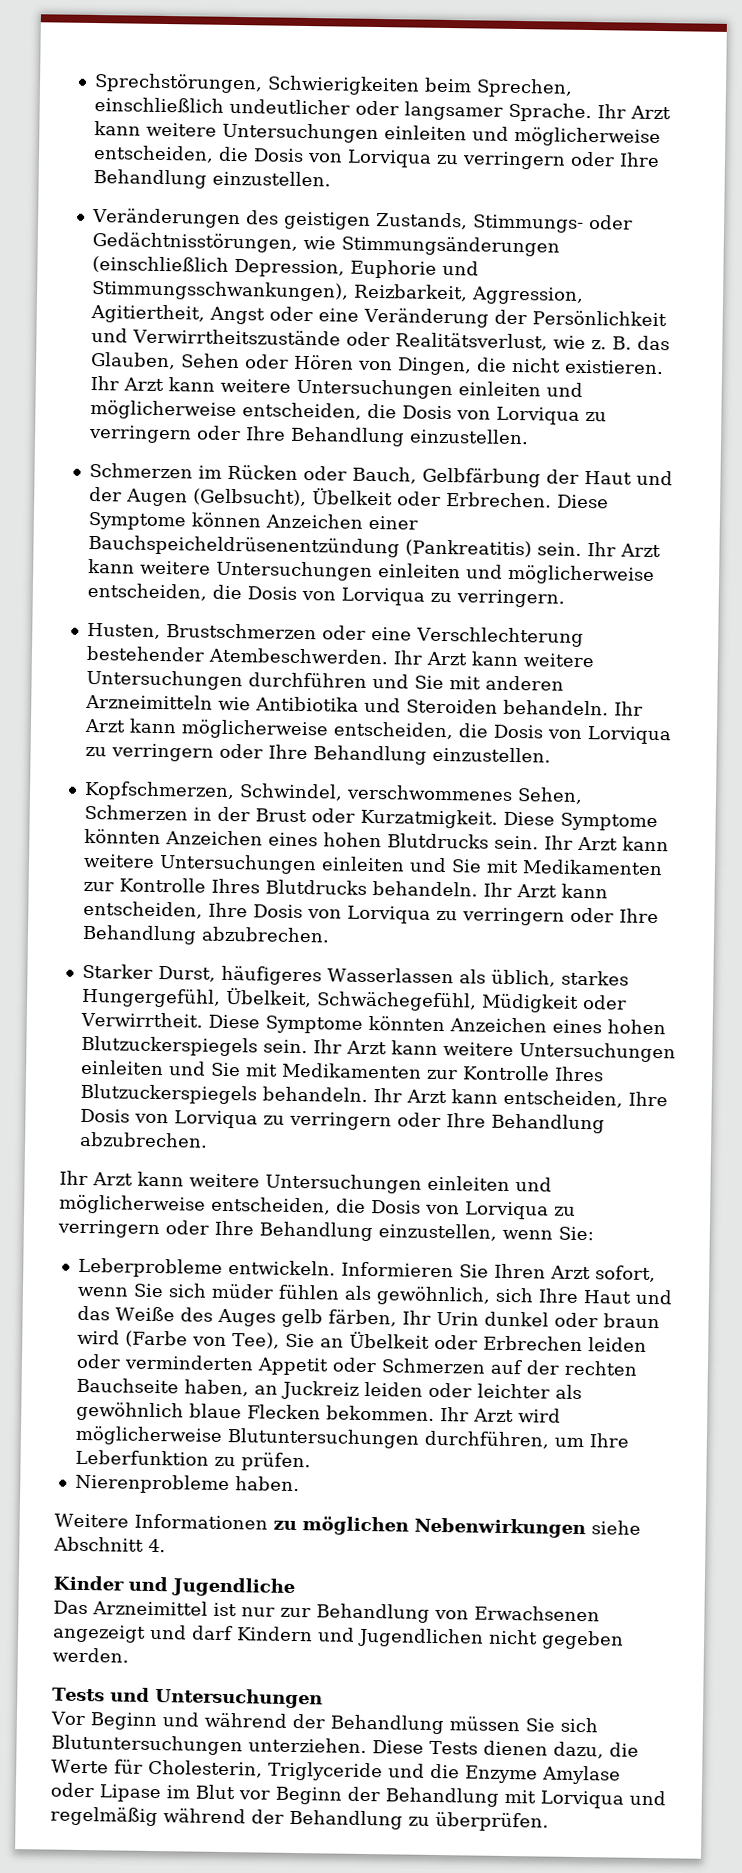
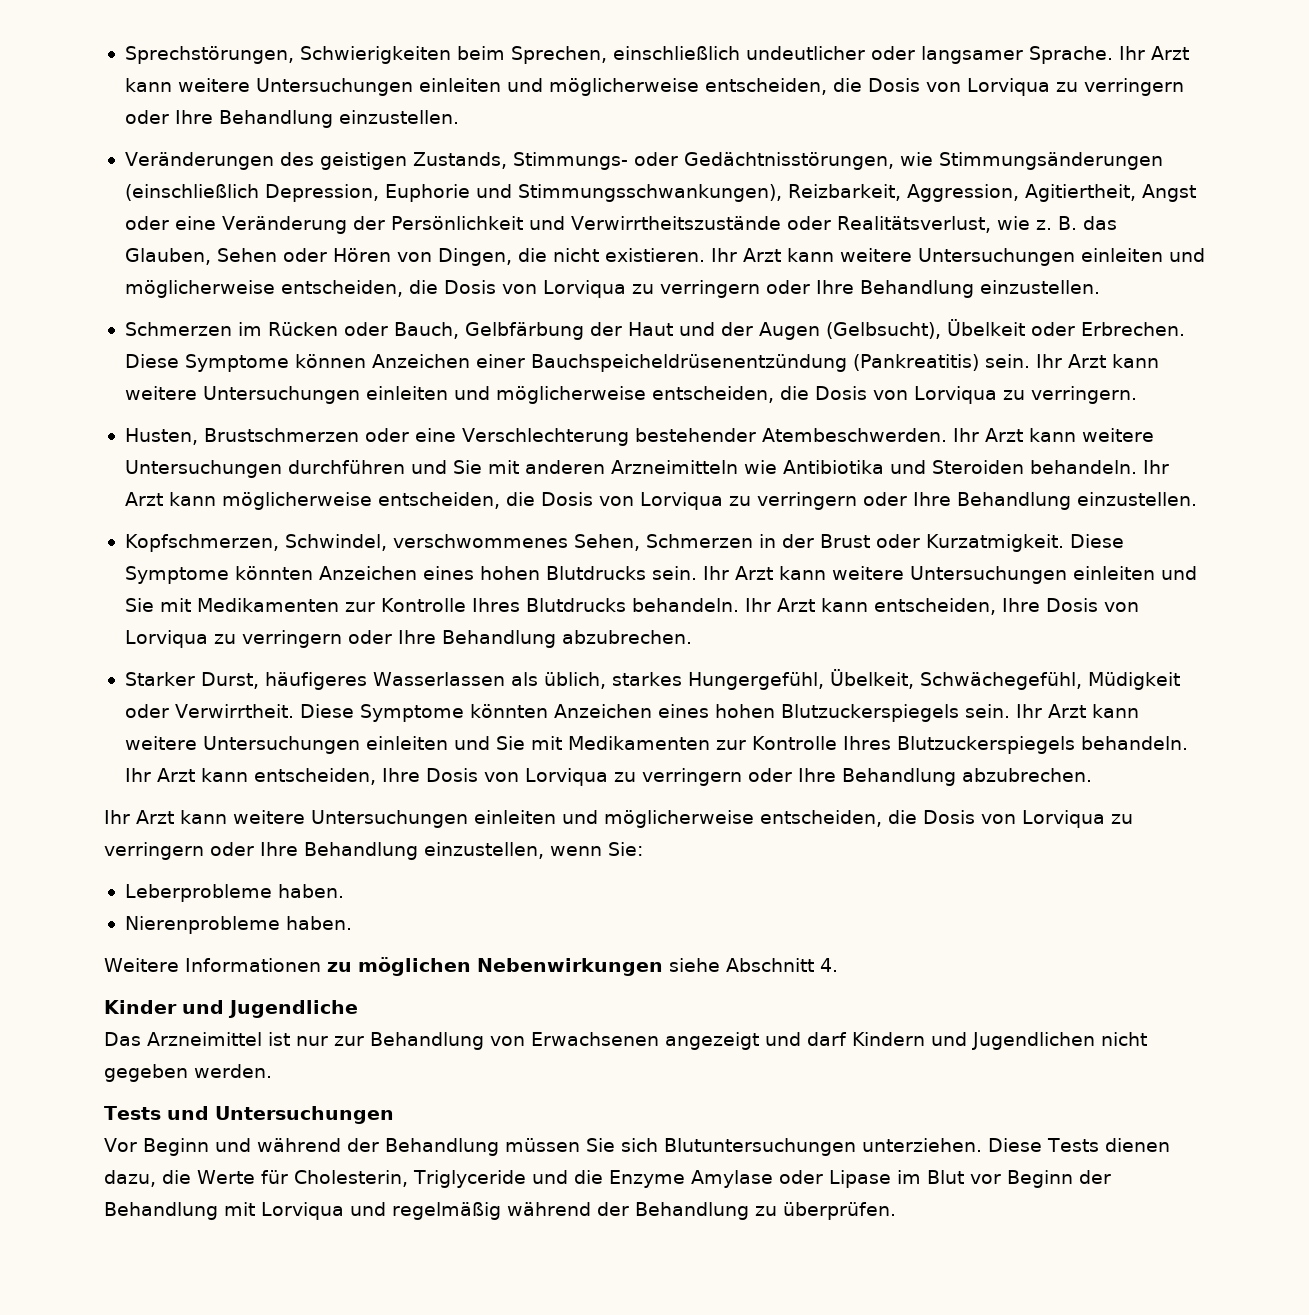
[227,1260,656,1283] [76,1283,673,1306] [76,1305,660,1329] [76,1329,647,1352] [75,1353,638,1376] [75,1377,582,1400] [75,1401,561,1423] [74,1425,629,1449] [74,1449,311,1472] entwickeln. Informieren Sie Ihren Arzt sofort, wenn Sie sich müder fühlen als gewöhnlich, sich Ihre Haut und das Weiße des Auges gelb färben, Ihr Urin dunkel oder braun wird (Farbe von Tee), Sie an Übelkeit oder Erbrechen leiden oder verminderten Appetit oder Schmerzen auf der rechten Bauchseite haben, an Juckreiz leiden oder leichter als gewöhnlich blaue Flecken bekommen. Ihr Arzt wird möglicherweise Blutuntersuchungen durchführen, um Ihre Leberfunktion zu prüfen. -> [277,884,344,898] haben.

